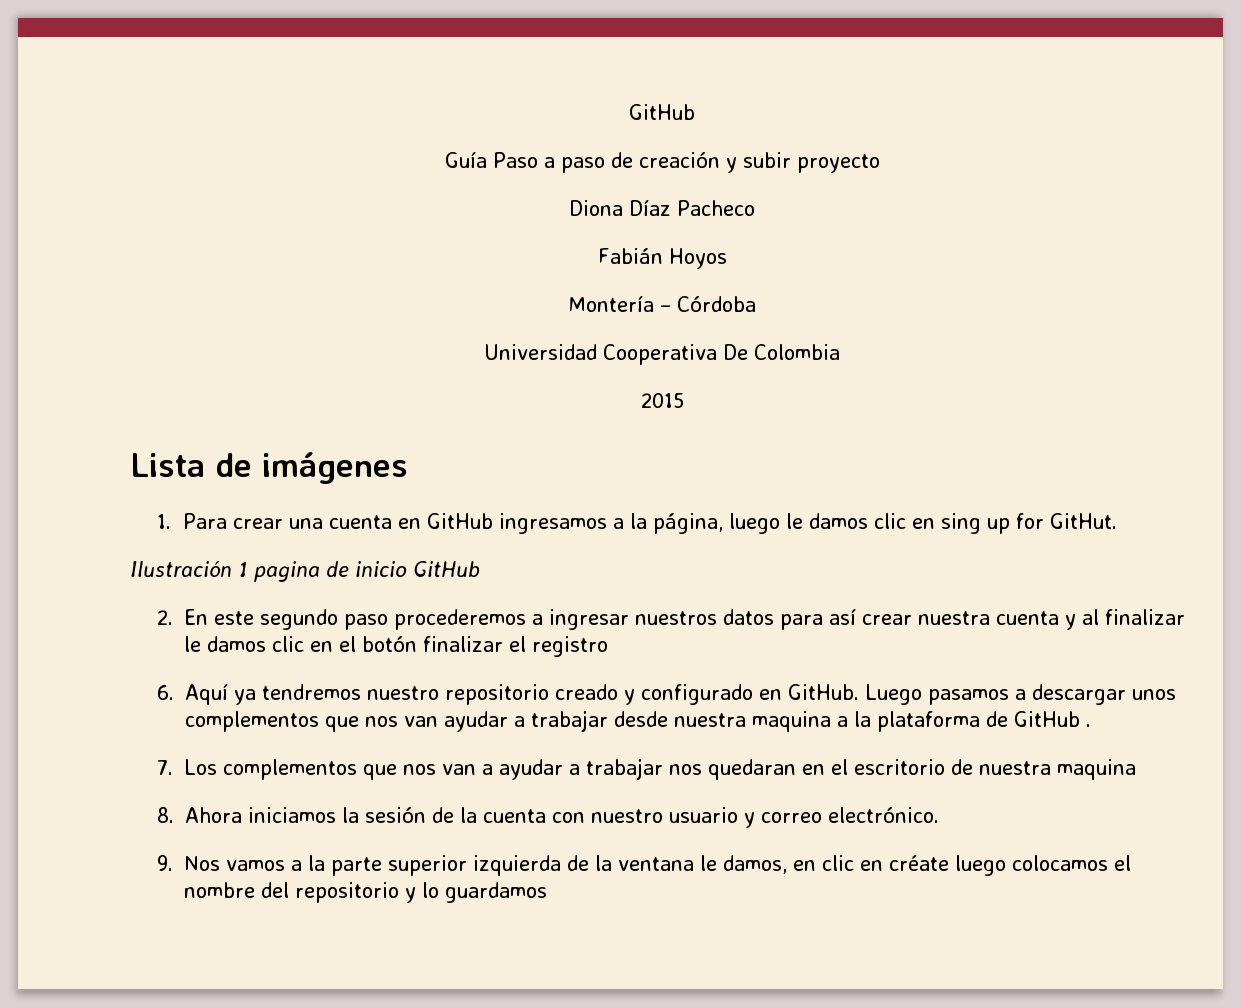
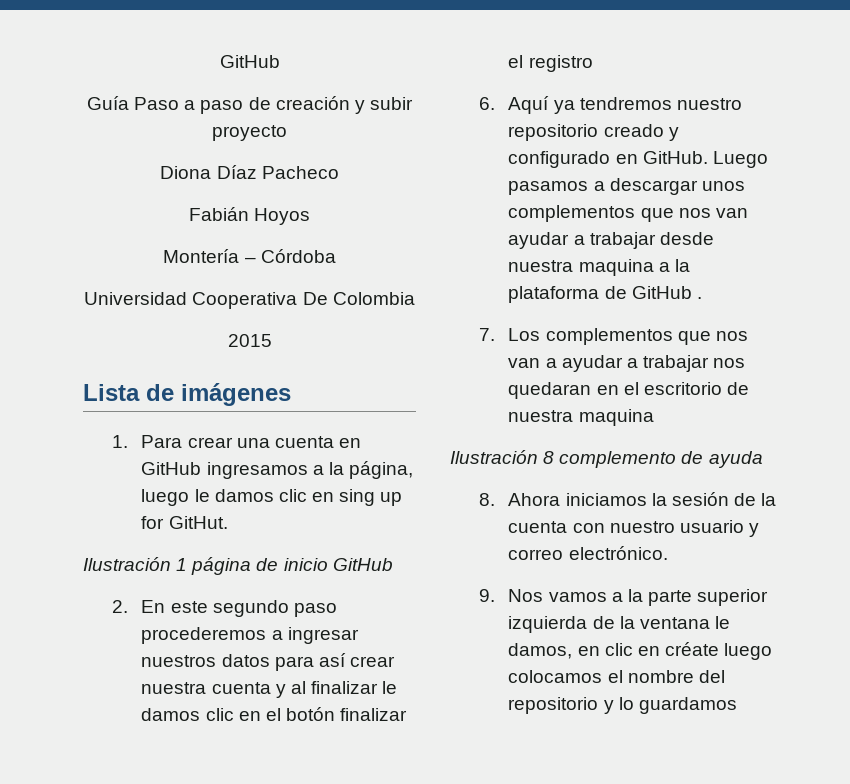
[254,561,320,582] pagina -> [191,557,252,575] página
(1136, 769) none -> [450,450,763,468] // Ilustración 8 complemento de ayuda

